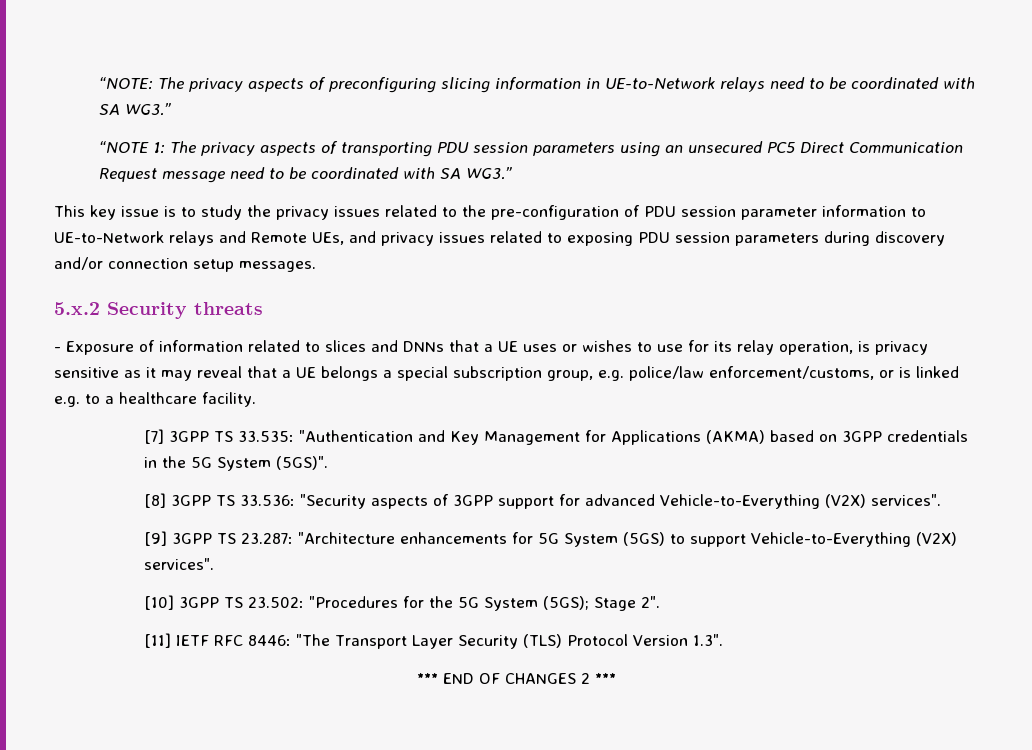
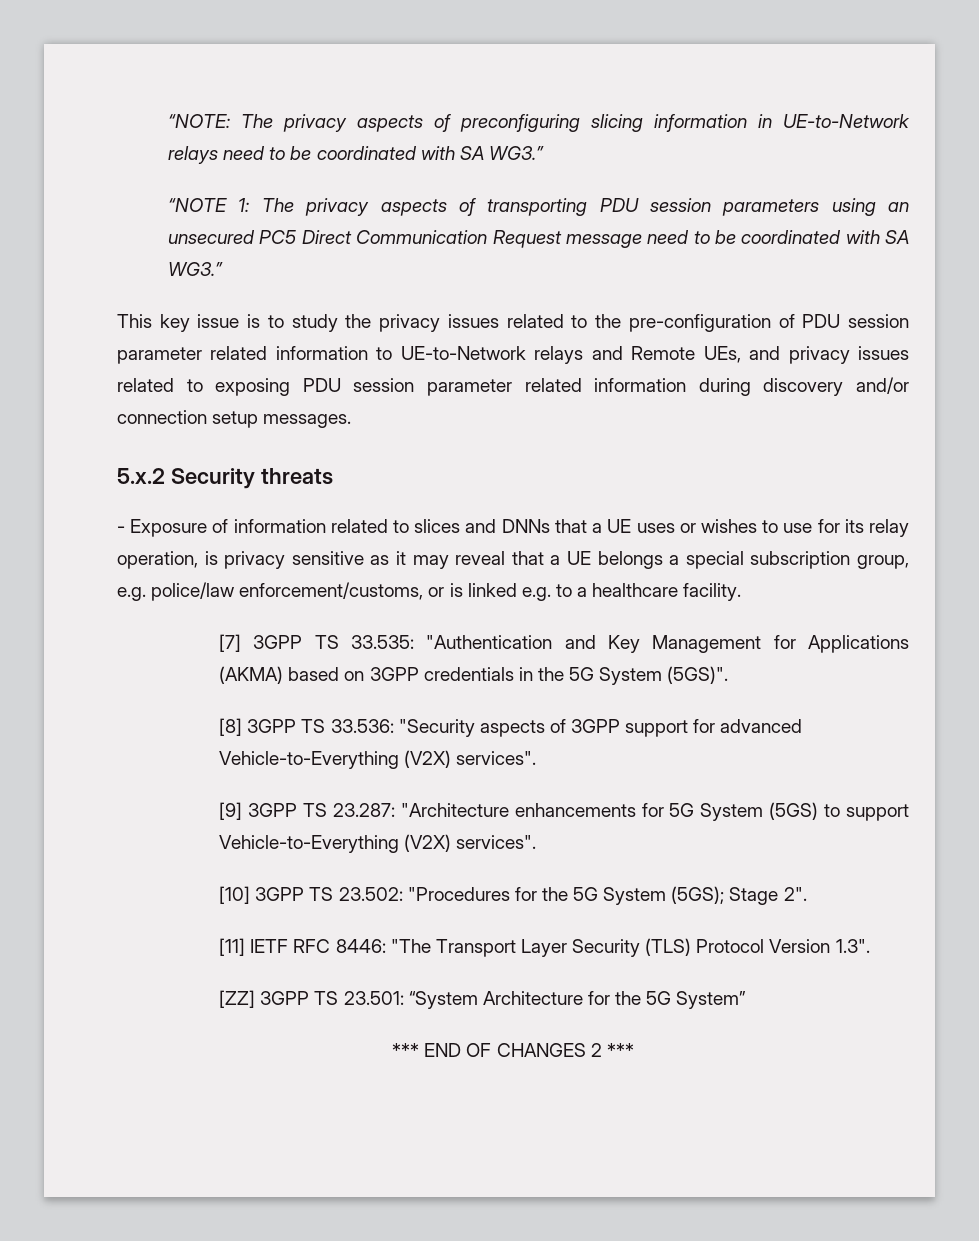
(817, 213) none -> [210,346,268,360] related
[735,233,819,246] parameters -> [427,378,687,396] parameter related information
(723, 640) none -> [219,990,747,1009] // [ZZ] 3GPP TS 23.501: “System Architecture for the 5G System”

